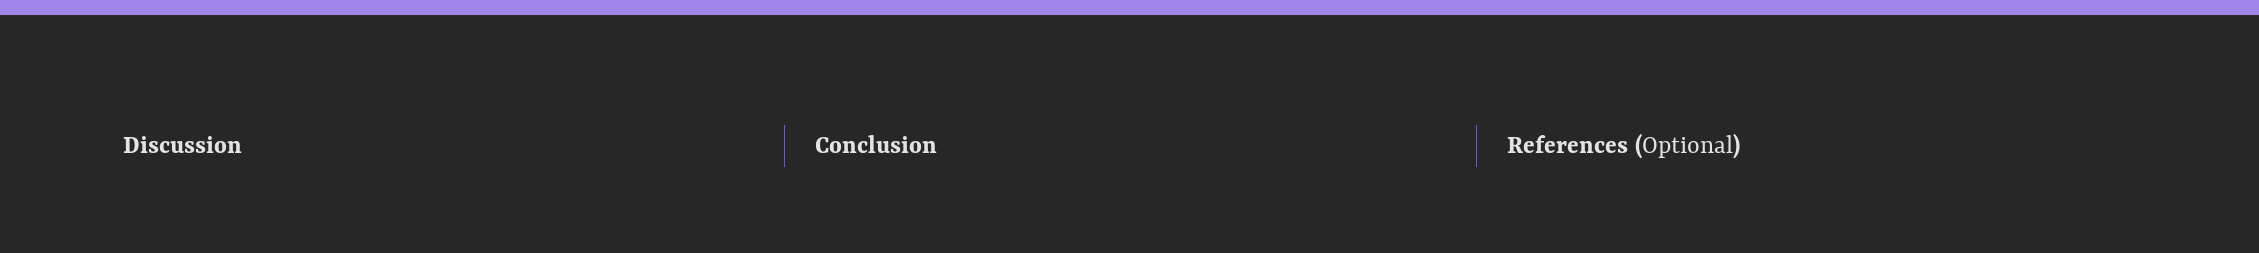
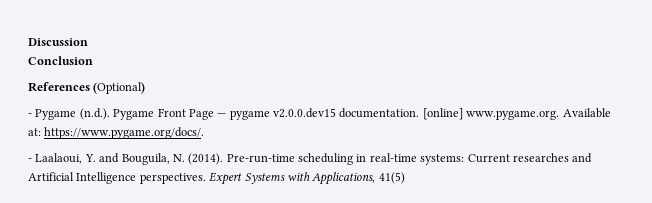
(1741, 146) none -> [28,108,611,120] [28,127,205,139] [28,153,593,165] [28,172,405,185] // - Pygame (n.d.). Pygame Front Page — pygame v2.0.0.dev15 documentation. [online] www.pygame.org. Available at: https://www.pygame.org/docs/. // - Laalaoui, Y. and Bouguila, N. (2014). Pre-run-time scheduling in real-time systems: Current researches and Artificial Intelligence perspectives. Expert Systems with Applications, 41(5)

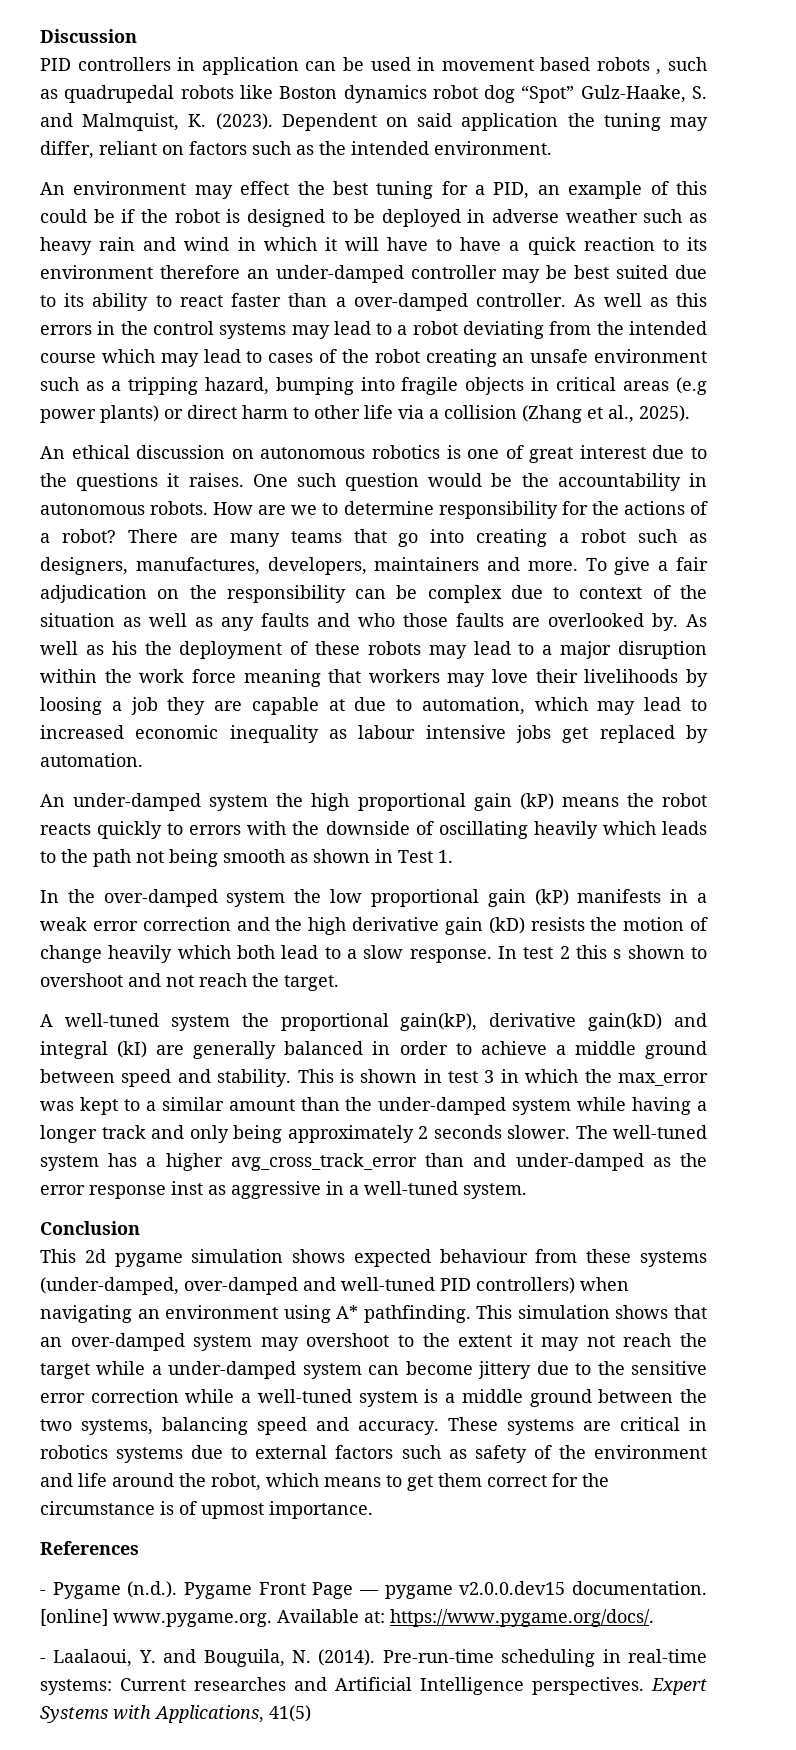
[28,56,93,65] Conclusion -> [40,57,707,75] [40,85,707,103] [40,113,708,131] [40,141,552,159] [40,181,707,199] [40,209,707,227] [40,237,707,255] [40,265,708,283] [40,293,708,311] [40,321,707,339] [40,349,707,367] [40,377,707,395] [40,405,690,423] [40,445,708,463] [40,473,707,491] [40,501,708,519] [40,529,707,547] [40,557,709,575] [40,585,707,603] [40,613,707,631] [40,641,707,659] [40,669,708,687] [40,697,707,715] [40,725,708,743] [40,753,143,767] [40,793,708,811] [40,821,707,839] [40,849,453,867] [40,889,708,907] [40,917,709,935] [40,945,708,963] [40,973,339,991] [40,1013,707,1031] [40,1041,707,1059] [40,1069,708,1087] [40,1097,707,1115] [40,1125,707,1143] [40,1153,707,1171] [40,1181,527,1199] [40,1221,140,1235] [40,1249,707,1267] [40,1277,629,1295] [40,1305,707,1323] [40,1333,707,1351] [40,1361,707,1379] [40,1389,708,1407] [40,1417,707,1435] [40,1445,707,1463] [40,1473,609,1491] [40,1501,373,1519] PID controllers in application can be used in movement based robots , such as quadrupedal robots like Boston dynamics robot dog “Spot” Gulz-Haake, S. and Malmquist, K. (2023). Dependent on said application the tuning may differ, reliant on factors such as the intended environment. // An environment may effect the best tuning for a PID, an example of this could be if the robot is designed to be deployed in adverse weather such as heavy rain and wind in which it will have to have a quick reaction to its environment therefore an under-damped controller may be best suited due to its ability to react faster than a over-damped controller. As well as this errors in the control systems may lead to a robot deviating from the intended course which may lead to cases of the robot creating an unsafe environment such as a tripping hazard, bumping into fragile objects in critical areas (e.g power plants) or direct harm to other life via a collision (Zhang et al., 2025). // An ethical discussion on autonomous robotics is one of great interest due to the questions it raises. One such question would be the accountability in autonomous robots. How are we to determine responsibility for the actions of a robot? There are many teams that go into creating a robot such as designers, manufactures, developers, maintainers and more. To give a fair adjudication on the responsibility can be complex due to context of the situation as well as any faults and who those faults are overlooked by. As well as his the deployment of these robots may lead to a major disruption within the work force meaning that workers may love their livelihoods by loosing a job they are capable at due to automation, which may lead to increased economic inequality as labour intensive jobs get replaced by automation. // An under-damped system the high proportional gain (kP) means the robot reacts quickly to errors with the downside of oscillating heavily which leads to the path not being smooth as shown in Test 1. // In the over-damped system the low proportional gain (kP) manifests in a weak error correction and the high derivative gain (kD) resists the motion of change heavily which both lead to a slow response. In test 2 this s shown to overshoot and not reach the target. // A well-tuned system the proportional gain(kP), derivative gain(kD) and integral (kI) are generally balanced in order to achieve a middle ground between speed and stability. This is shown in test 3 in which the max_error was kept to a similar amount than the under-damped system while having a longer track and only being approximately 2 seconds slower. The well-tuned system has a higher avg_cross_track_error than and under-damped as the error response inst as aggressive in a well-tuned system. // Conclusion // This 2d pygame simulation shows expected behaviour from these systems (under-damped, over-damped and well-tuned PID controllers) when navigating an environment using A* pathfinding. This simulation shows that an over-damped system may overshoot to the extent it may not reach the target while a under-damped system can become jittery due to the sensitive error correction while a well-tuned system is a middle ground between the two systems, balancing speed and accuracy. These systems are critical in robotics systems due to external factors such as safety of the environment and life around the robot, which means to get them correct for the circumstance is of upmost importance.
[93,82,146,94] (Optional) -> (139, 1548) none

